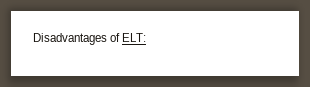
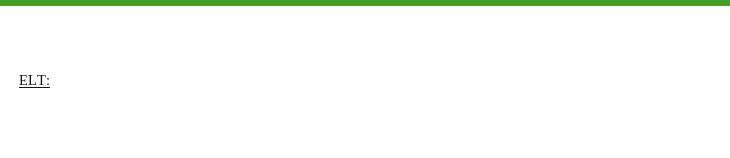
[33,33,121,45] Disadvantages of -> (19, 80) none

